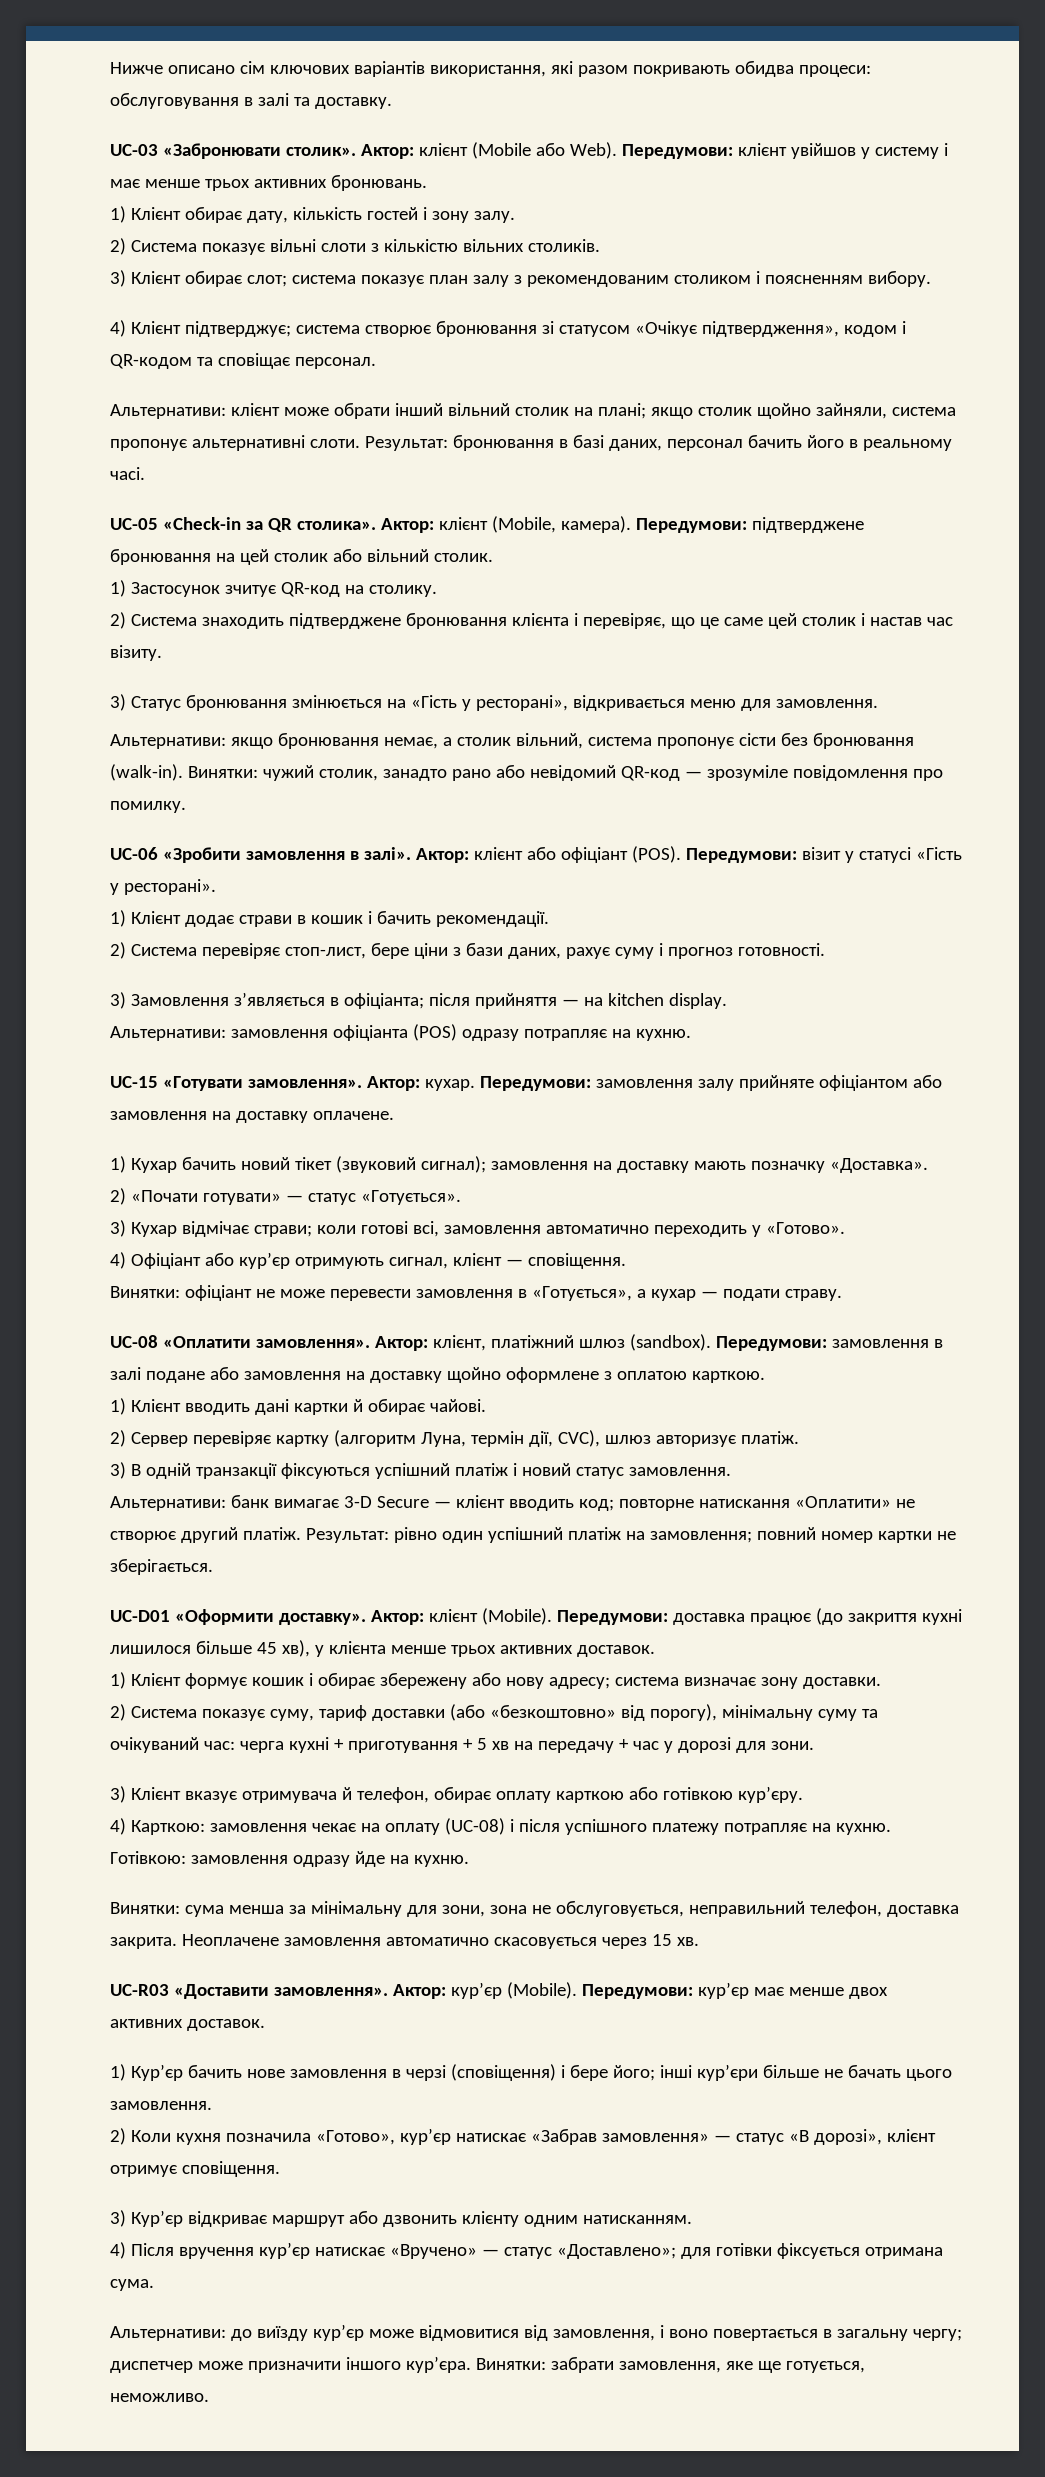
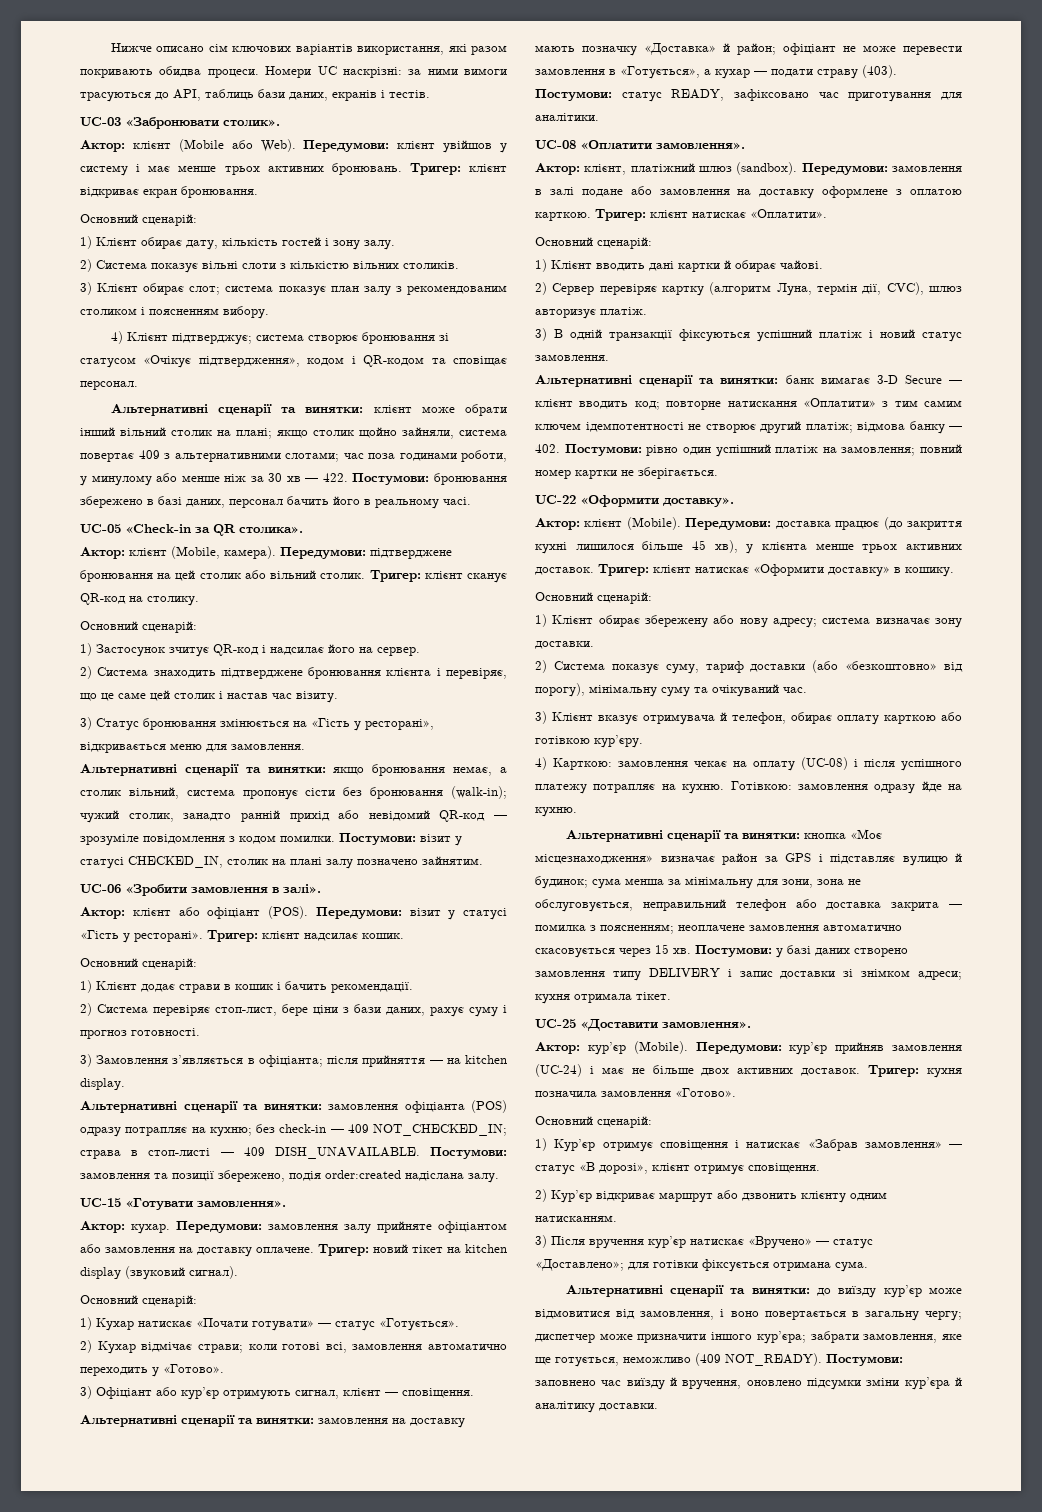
[798,65,871,77] [110,93,392,109] процеси: обслуговування в залі та доставку. -> [207,66,507,78] [80,89,430,102] процеси. Номери UC наскрізні: за ними вимоги трасуються до API, таблиць бази даних, екранів і тестів.
(356, 151) none -> (280, 122) //
(427, 183) none -> [409,163,507,175] [80,186,258,198] [80,214,197,226] Тригер: клієнт відкриває екран бронювання. // Основний сценарій:
[110,404,226,419] Альтернативи: -> [110,404,364,416] Альтернативні сценарії та винятки:
[110,435,554,451] пропонує альтернативні слоти. Результат: бронювання -> [80,450,507,462] [80,473,507,486] [80,496,143,508] повертає 409 з альтернативними слотами; час поза годинами роботи, у минулому або менше ніж за 30 хв — 422. Постумови: бронювання збережено
(376, 525) none -> (303, 529) //
(493, 557) none -> [369,570,508,583] [80,593,199,606] [80,621,197,633] Тригер: клієнт сканує QR-код на столику. // Основний сценарій:
[344,585,437,597] на столику. -> [262,644,420,656] і надсилає його на сервер.
[110,734,226,749] Альтернативи: -> [80,764,326,776] Альтернативні сценарії та винятки:
[110,764,258,781] (walk-in). Винятки: -> [450,786,507,799] (walk-in);
[451,769,491,781] рано -> [240,810,330,822] ранній прихід
[912,769,943,781] [110,801,186,813] про помилку. -> [229,833,462,846] [80,856,483,869] з кодом помилки. Постумови: візит у статусі CHECKED_IN, столик на плані залу позначено зайнятим.
(411, 853) none -> (321, 888) //
(216, 887) none -> [207,930,404,942] [80,958,197,970] Тригер: клієнт надсилає кошик. // Основний сценарій:
[110,1026,226,1041] Альтернативи: -> [80,1101,322,1113] Альтернативні сценарії та винятки:
[635,1029,691,1041] кухню. -> [209,1124,507,1137] [80,1147,507,1159] [80,1170,499,1183] кухню; без check-in — 409 NOT_CHECKED_IN; страва в стоп-листі — 409 DISH_UNAVAILABLE. Постумови: замовлення та позиції збережено, подія order:created надіслана залу.
(362, 1083) none -> (286, 1203) //
[110,1156,928,1173] [110,1188,126,1205] // 1) Кухар бачить новий тікет (звуковий сигнал); замовлення на доставку мають позначку «Доставка». // 2) -> [318,1244,507,1256] [80,1266,238,1280] [80,1295,197,1307] [80,1317,192,1331] Тригер: новий тікет на kitchen display (звуковий сигнал). // Основний сценарій: // 1) Кухар натискає
[110,1220,126,1237] 3) -> [80,1340,92,1353] 2)
[110,1252,126,1269] 4) -> [80,1386,92,1399] 3)
[110,1286,180,1298] Винятки: -> [80,1415,465,1428] [535,43,776,56] Альтернативні сценарії та винятки: замовлення на доставку мають позначку «Доставка» й район;
[784,1289,842,1301] страву. -> [817,65,897,79] [535,89,962,102] [535,113,599,121] страву (403). Постумови: статус READY, зафіксовано час приготування для аналітики.
(370, 1343) none -> (745, 145) //
[446,1367,501,1383] щойно -> (815, 194) none
(765, 1377) none -> [595,209,827,221] [535,237,652,249] Тригер: клієнт натискає «Оплатити». // Основний сценарій:
[110,1496,226,1511] Альтернативи: -> [535,375,779,387] Альтернативні сценарії та винятки:
[895,1499,915,1508] [110,1527,389,1543] не створює другий платіж. Результат: -> [882,400,962,407] [535,421,962,434] [535,444,642,456] з тим самим ключем ідемпотентності не створює другий платіж; відмова банку — 402. Постумови:
[110,1610,170,1622] UC-D01 -> [535,495,576,504] UC-22
(366, 1619) none -> (734, 502) //
[110,1672,313,1689] // 1) Клієнт формує кошик і -> [598,564,954,577] [535,592,652,604] [535,614,594,627] Тригер: клієнт натискає «Оформити доставку» в кошику. // Основний сценарій: // 1) Клієнт
[203,1737,814,1753] час: черга кухні + приготування + 5 хв на передачу + час у дорозі для зони. -> [783,687,807,693] час.
[110,1902,180,1914] Винятки: -> [565,829,882,842] [535,853,962,866] [535,876,588,889] Альтернативні сценарії та винятки: кнопка «Моє місцезнаходження» визначає район за GPS і підставляє вулицю й будинок;
[809,1901,959,1917] [110,1934,279,1949] телефон, доставка закрита. Неоплачене -> [735,899,962,911] [535,924,745,934] телефон або доставка закрита — помилка з поясненням; неоплачене
[110,1984,169,1996] // UC-R03 -> [695,945,908,958] [535,968,962,981] [535,992,671,1004] [535,1019,576,1028] Постумови: у базі даних створено замовлення типу DELIVERY і запис доставки зі знімком адреси; кухня отримала тікет. // UC-25
(388, 1991) none -> (751, 1024) //
[753,1987,888,1999] [110,2019,265,2031] [110,2064,952,2081] [110,2101,212,2110] [110,2128,451,2145] має менше двох активних доставок. // 1) Курʼєр бачить нове замовлення в черзі (сповіщення) і бере його; інші курʼєри більше не бачать цього замовлення. // 2) Коли кухня позначила «Готово», курʼєр -> [835,1042,962,1054] [535,1064,962,1078] [535,1088,736,1097] [535,1116,652,1128] [535,1138,739,1152] прийняв замовлення (UC-24) і має не більше двох активних доставок. Тригер: кухня позначила замовлення «Готово». // Основний сценарій: // 1) Курʼєр отримує сповіщення і
[110,2210,126,2227] 3) -> [535,1189,547,1202] 2)
[110,2242,126,2259] 4) -> [535,1235,547,1248] 3)
[110,2326,226,2341] Альтернативи: -> [565,1285,810,1297] Альтернативні сценарії та винятки:
[405,2356,546,2373] курʼєра. Винятки: -> [756,1331,806,1344] курʼєра;
[110,2393,209,2402] неможливо. -> [623,1353,903,1366] [535,1377,962,1390] [535,1401,658,1413] неможливо (409 NOT_READY). Постумови: заповнено час виїзду й вручення, оновлено підсумки зміни курʼєра й аналітику доставки.

